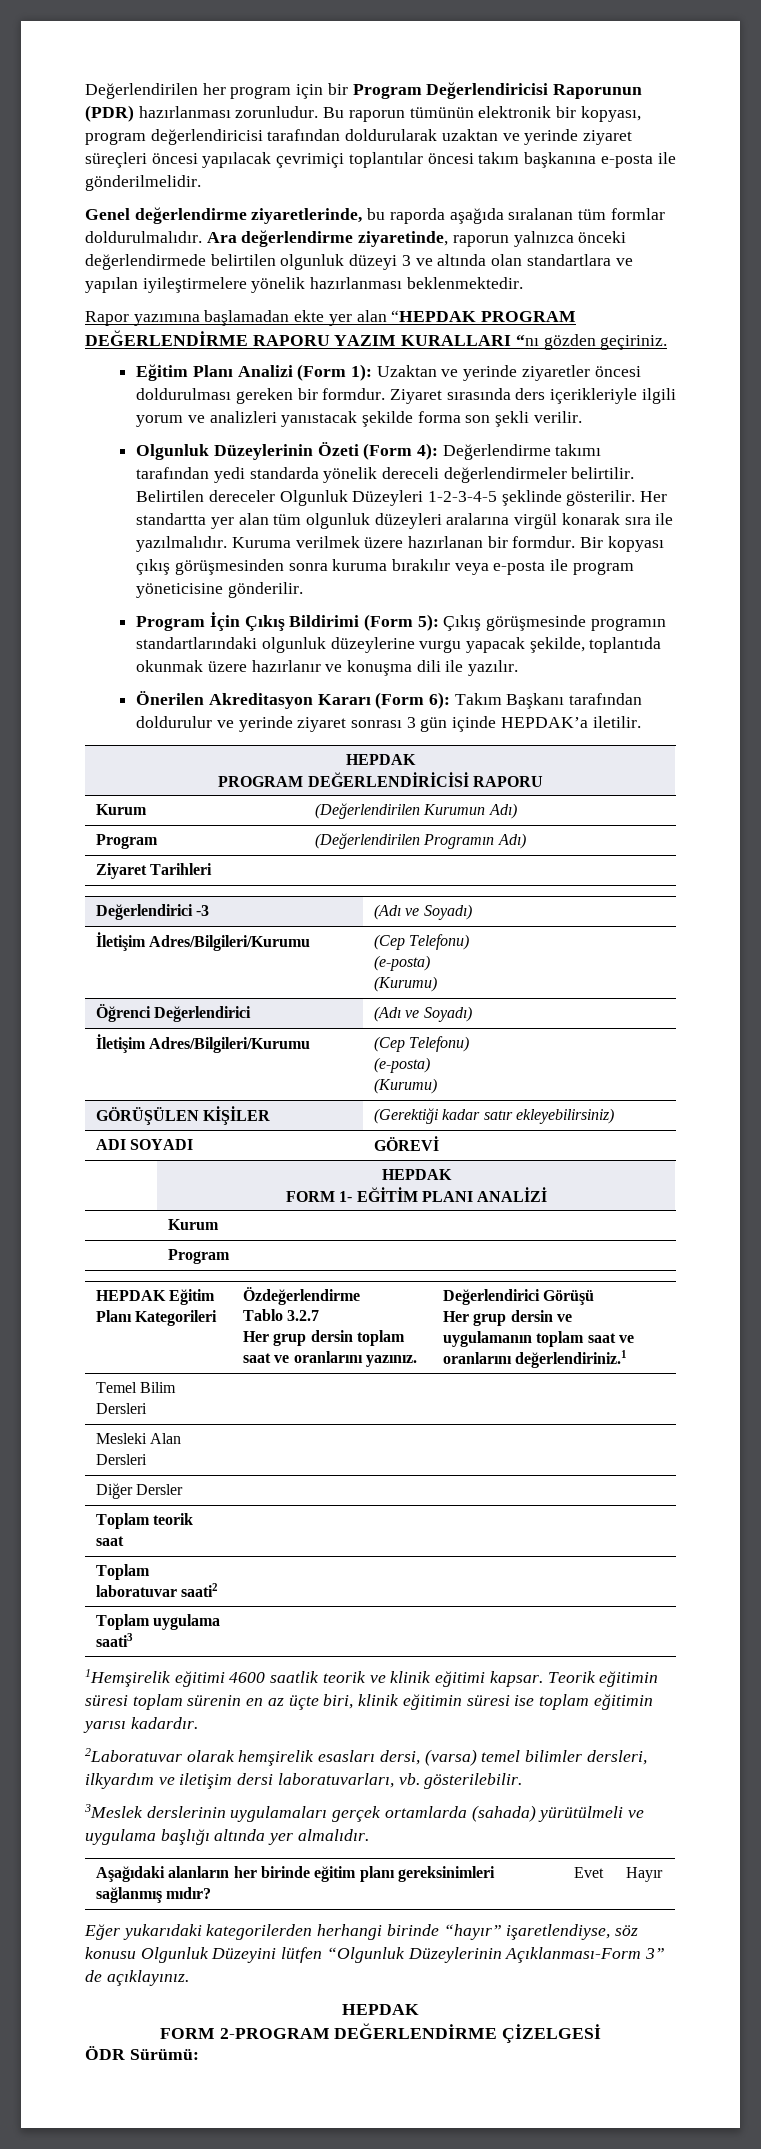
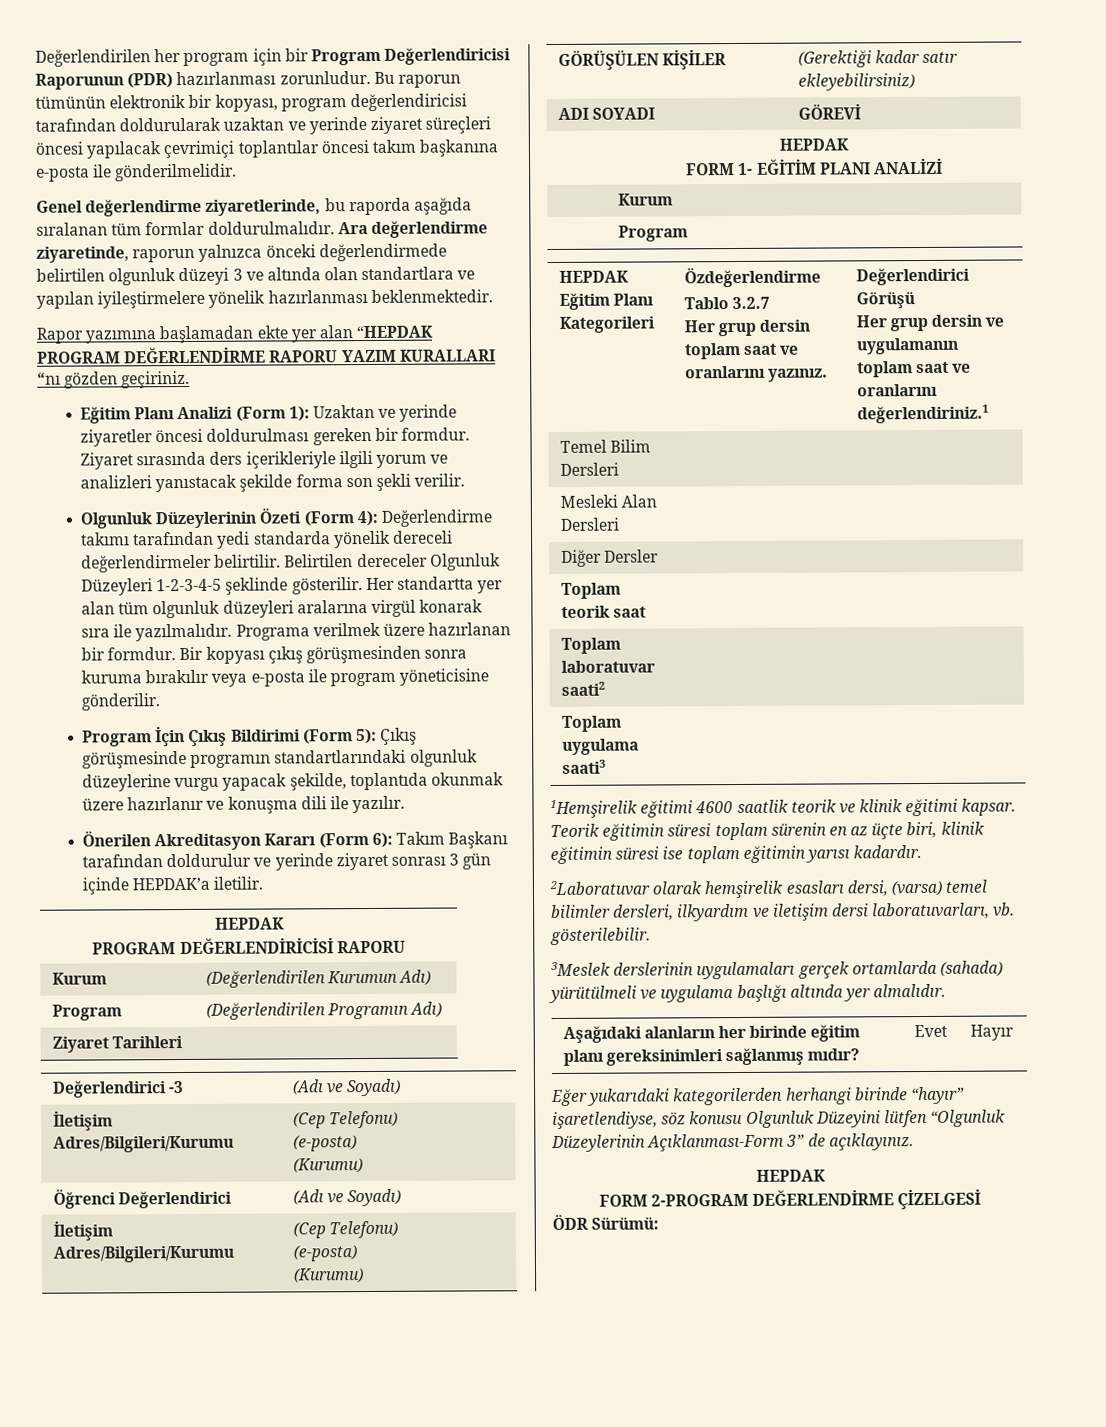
[231,537,291,548] Kuruma -> [235,624,310,641] Programa

